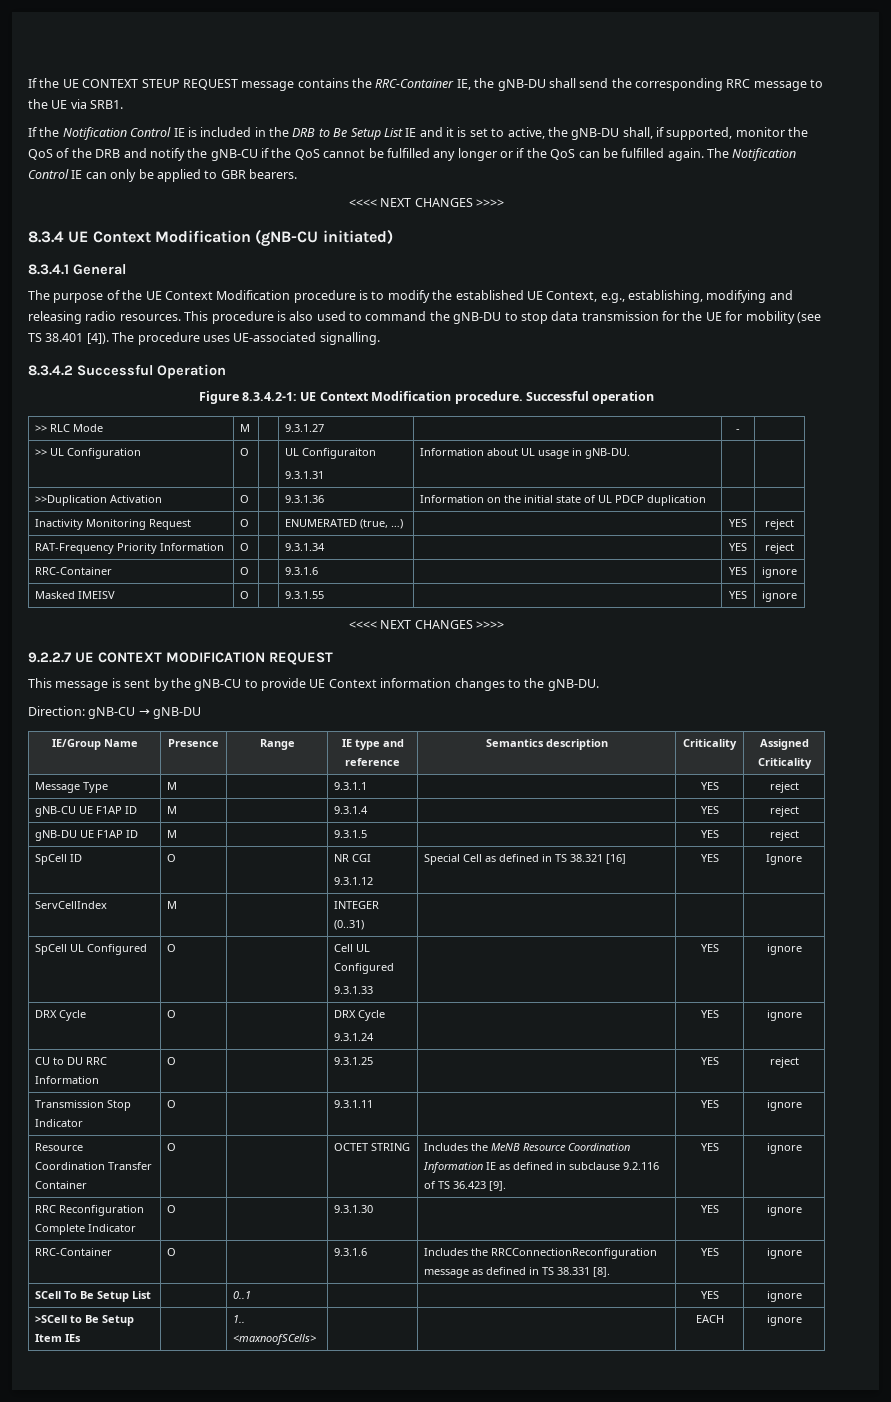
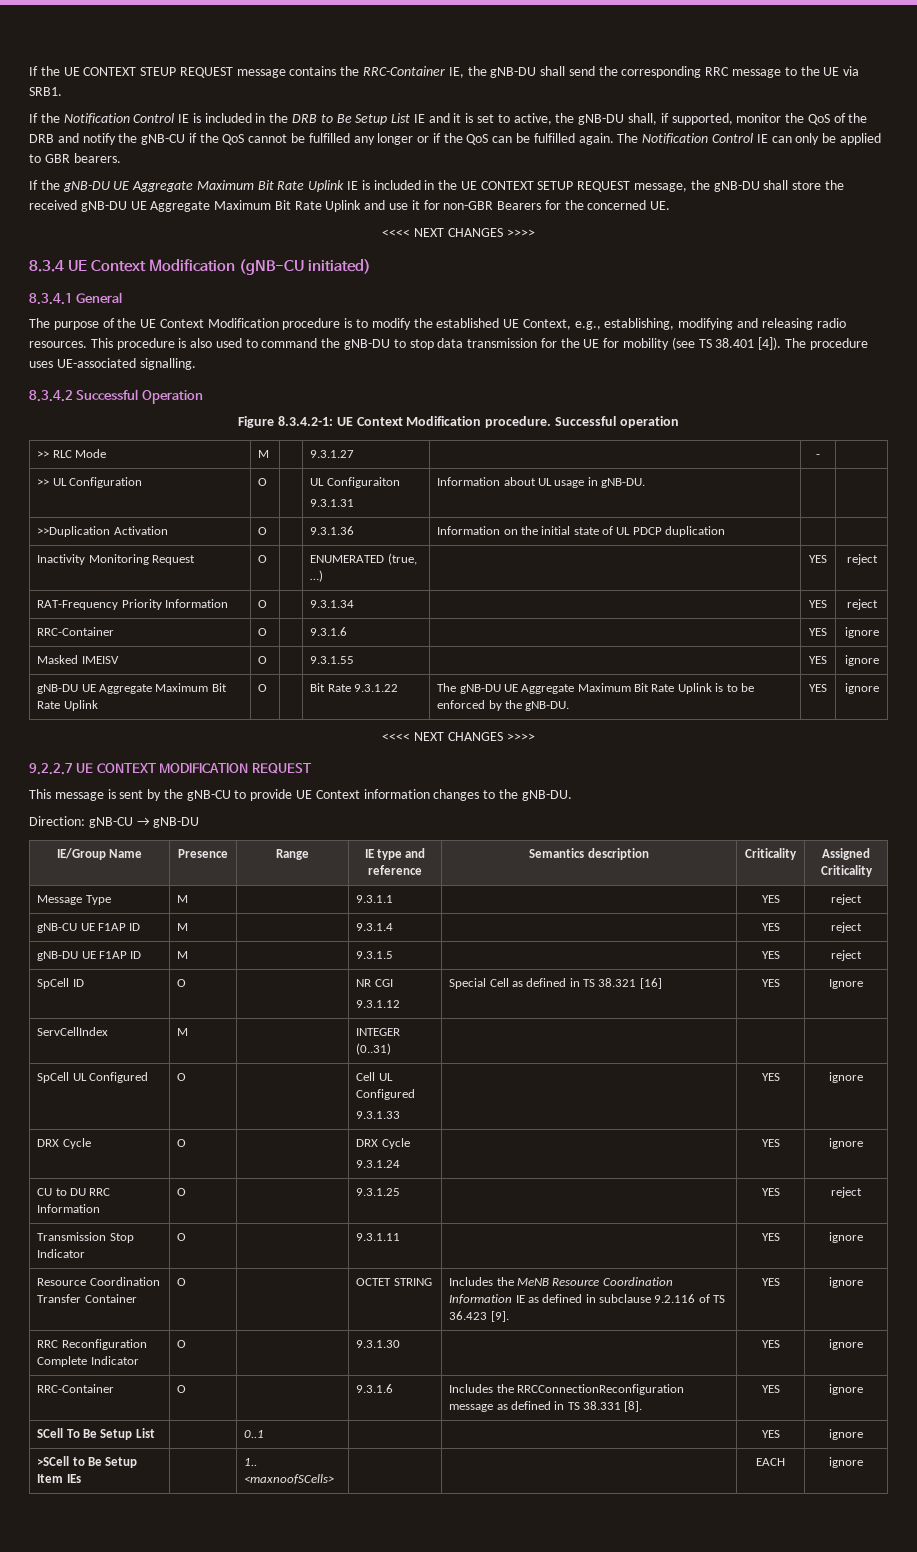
(297, 174) none -> [29,180,844,192] [29,200,671,212] // If the gNB-DU UE Aggregate Maximum Bit Rate Uplink IE is included in the UE CONTEXT SETUP REQUEST message, the gNB-DU shall store the received gNB-DU UE Aggregate Maximum Bit Rate Uplink and use it for non-GBR Bearers for the concerned UE.
(797, 596) none -> [37,683,227,694] [37,700,98,711] [258,684,268,692] [310,683,398,692] [437,683,754,694] [437,700,570,711] [809,684,827,692] [844,683,879,694] // gNB-DU UE Aggregate Maximum Bit Rate Uplink | O | | Bit Rate 9.3.1.22 | The gNB-DU UE Aggregate Maximum Bit Rate Uplink is to be enforced by the gNB-DU. | YES | ignore

